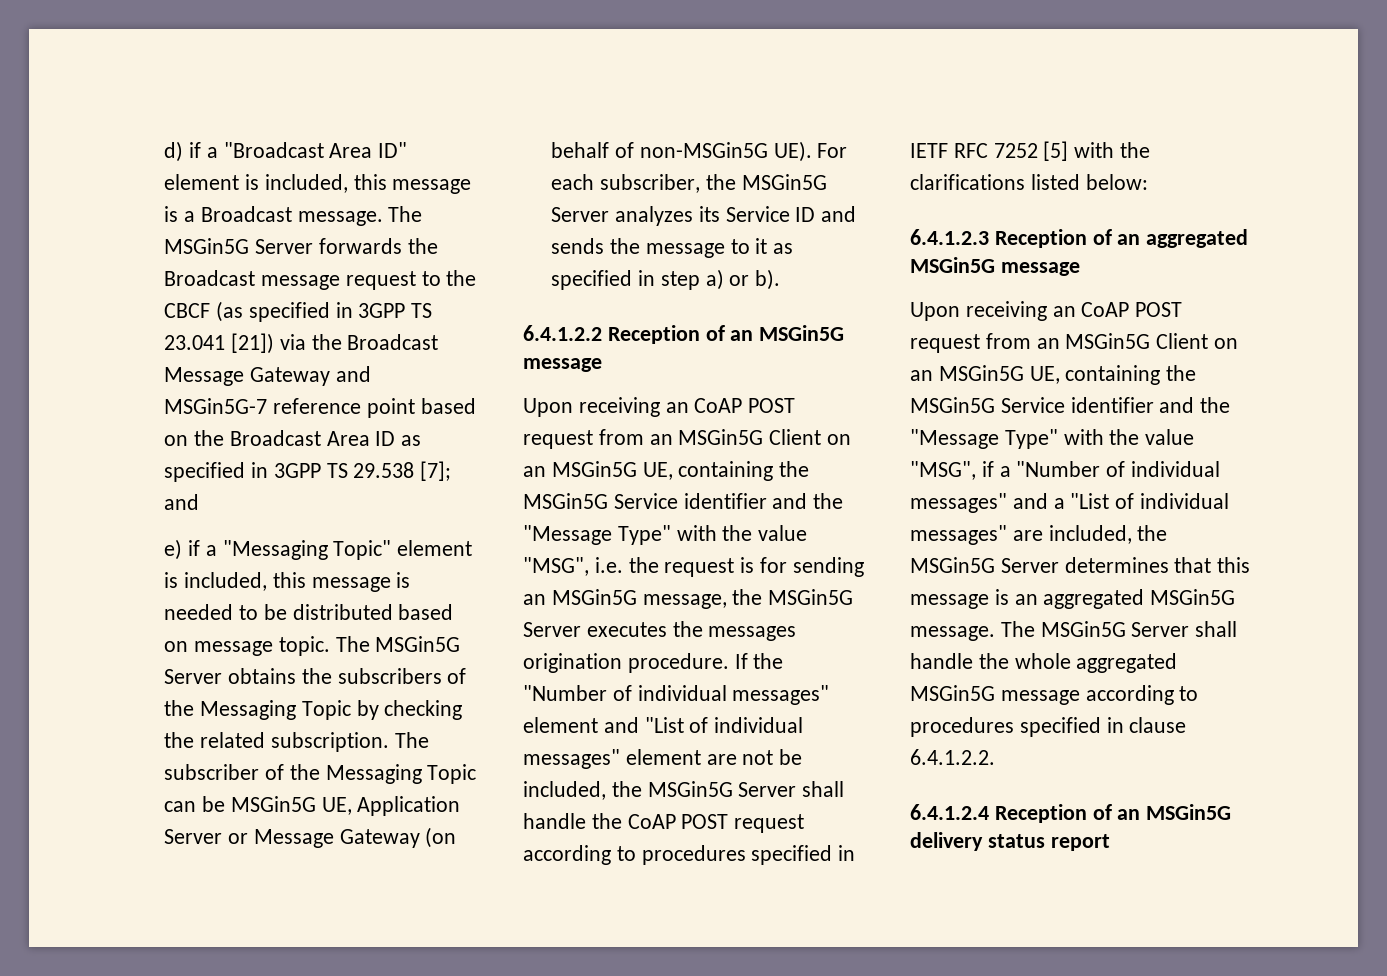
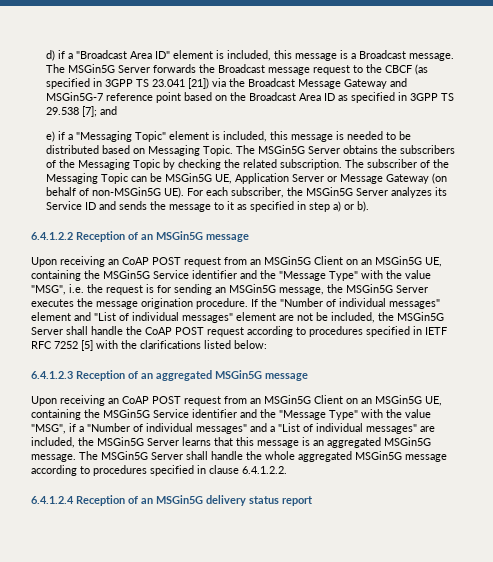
[193,636,330,656] message topic. -> [148,145,234,156] Messaging Topic.
[708,626,797,641] messages -> [96,301,138,309] message
[1064,557,1169,573] determines -> [182,437,211,446] learns

